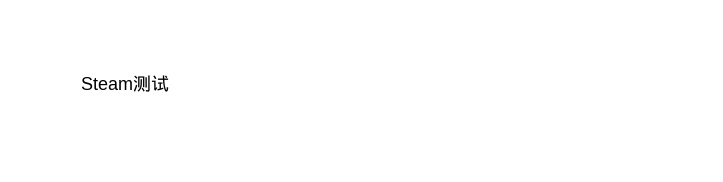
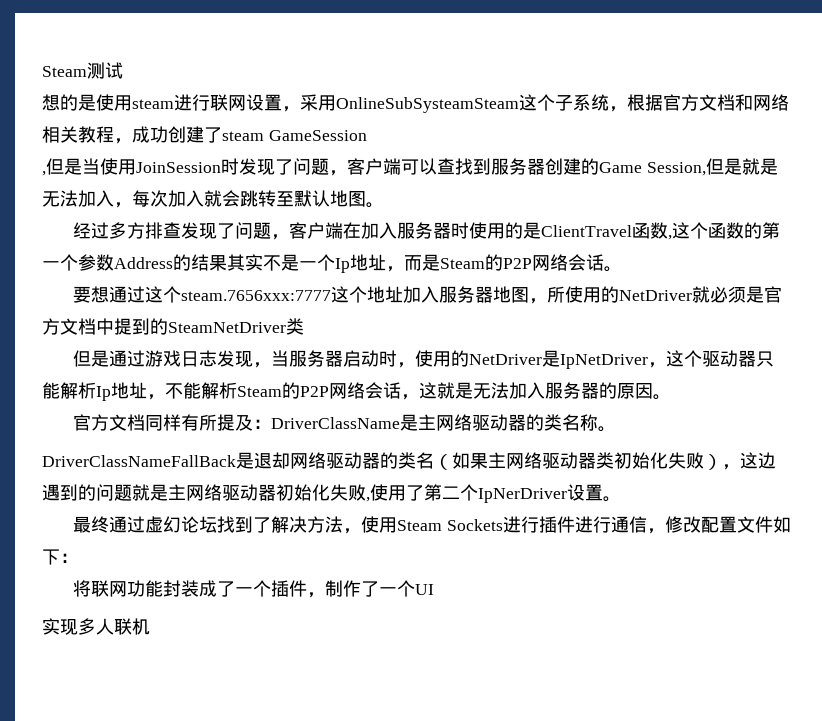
(169, 83) none -> [42,94,789,113] [42,126,367,144] [42,158,778,176] [42,190,384,208] [73,222,781,240] [42,254,622,273] [73,286,783,304] [42,318,304,335] [73,350,775,369] [42,382,671,401] [73,414,617,432] [42,452,776,470] [42,484,621,503] [73,516,791,534] [42,549,78,565] [73,580,435,598] [42,618,150,635] // 想的是使用steam进行联网设置，采用OnlineSubSysteamSteam这个子系统，根据官方文档和网络相关教程，成功创建了steam GameSession // ,但是当使用JoinSession时发现了问题，客户端可以查找到服务器创建的Game Session,但是就是无法加入，每次加入就会跳转至默认地图。 // 经过多方排查发现了问题，客户端在加入服务器时使用的是ClientTravel函数,这个函数的第一个参数Address的结果其实不是一个Ip地址，而是Steam的P2P网络会话。 // 要想通过这个steam.7656xxx:7777这个地址加入服务器地图，所使用的NetDriver就必须是官方文档中提到的SteamNetDriver类 // 但是通过游戏日志发现，当服务器启动时，使用的NetDriver是IpNetDriver，这个驱动器只能解析Ip地址，不能解析Steam的P2P网络会话，这就是无法加入服务器的原因。 // 官方文档同样有所提及：DriverClassName是主网络驱动器的类名称。 // DriverClassNameFallBack是退却网络驱动器的类名（如果主网络驱动器类初始化失败），这边遇到的问题就是主网络驱动器初始化失败,使用了第二个IpNerDriver设置。 // 最终通过虚幻论坛找到了解决方法，使用Steam Sockets进行插件进行通信，修改配置文件如下： // 将联网功能封装成了一个插件，制作了一个UI // 实现多人联机

